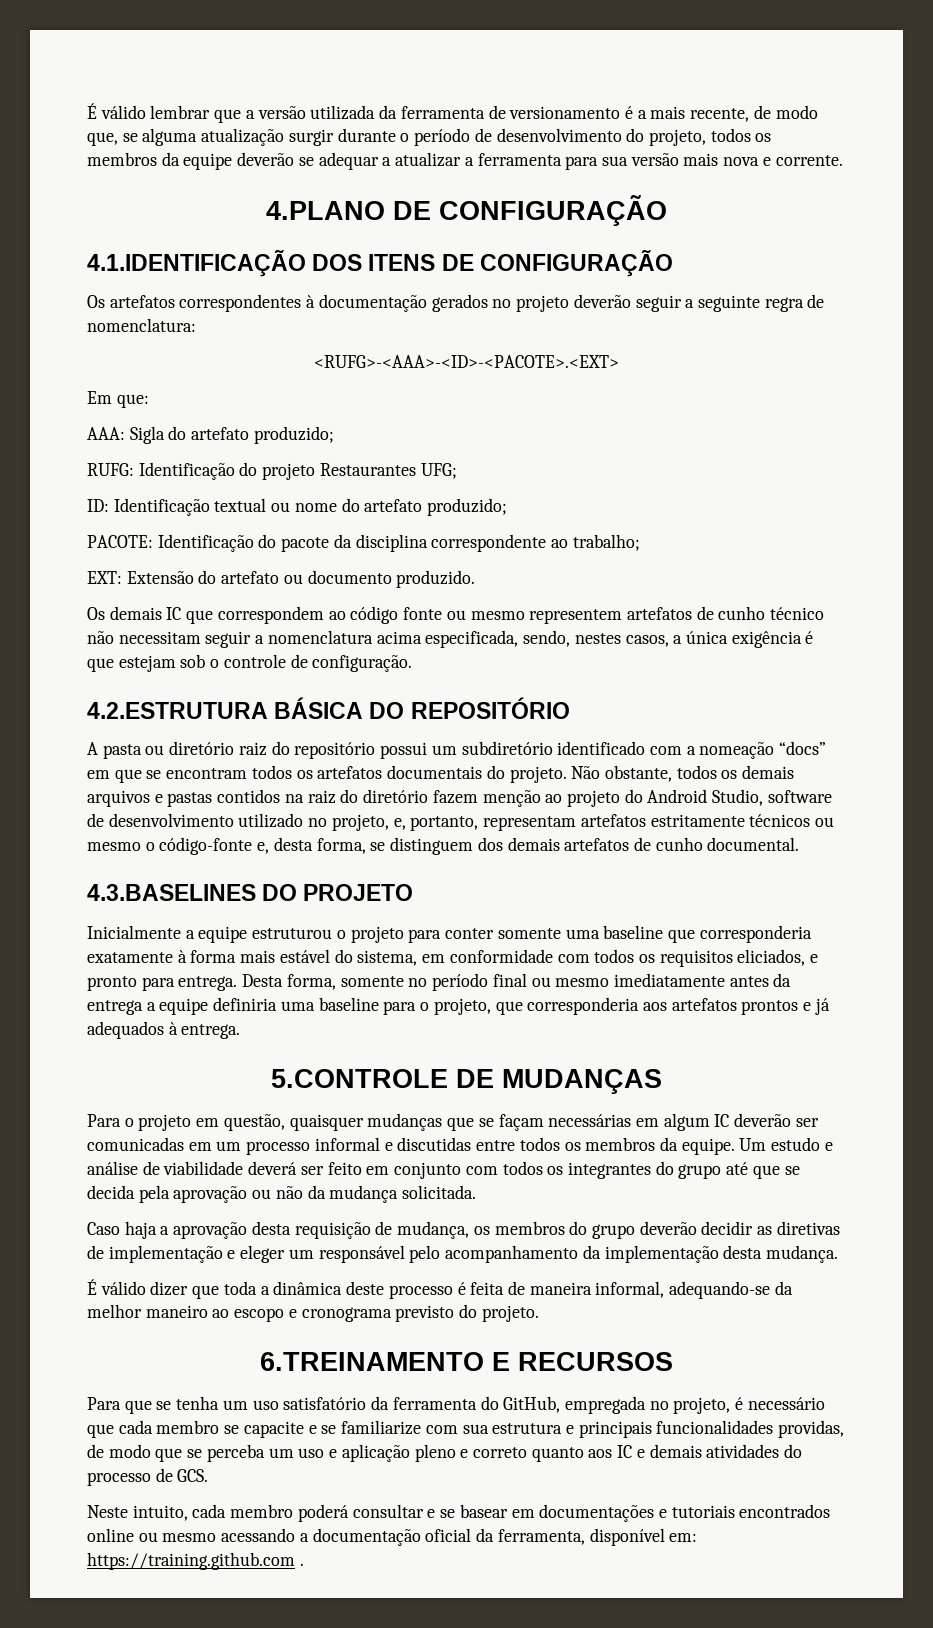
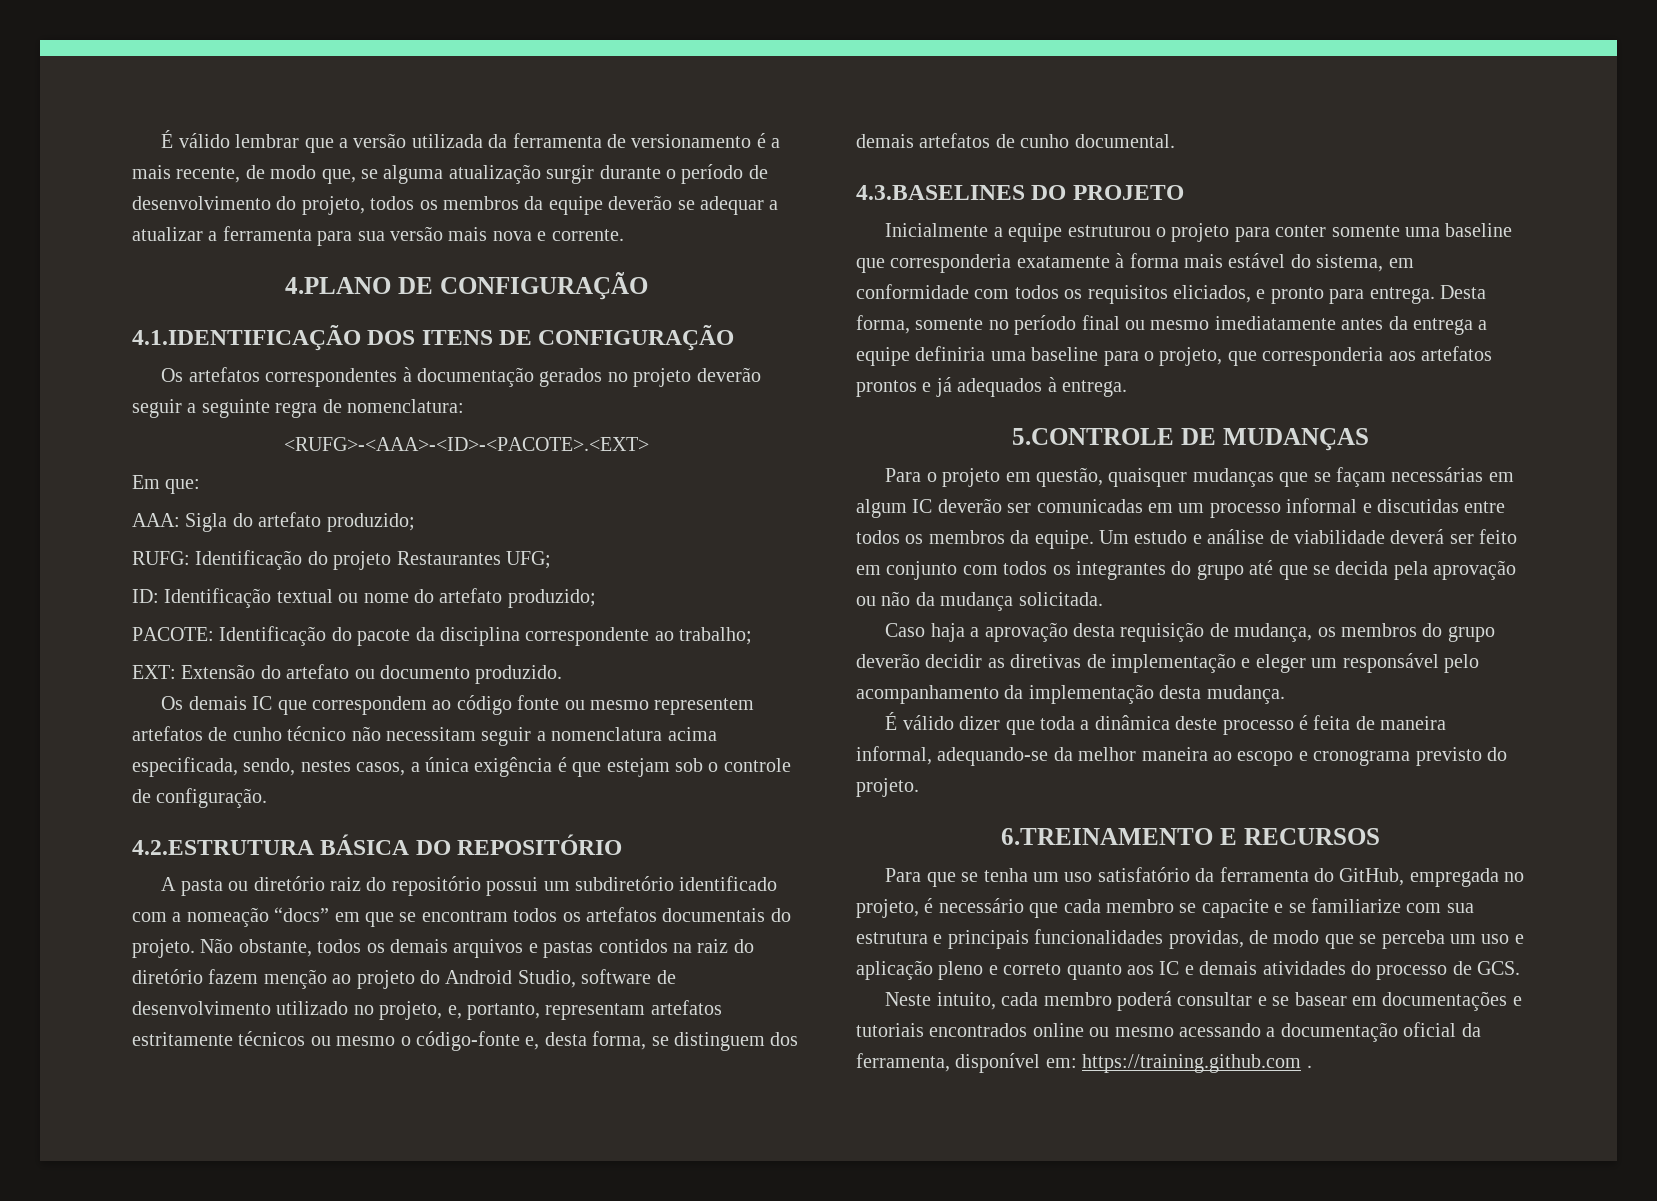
[145,1305,208,1318] maneiro -> [1141,747,1208,761] maneira

